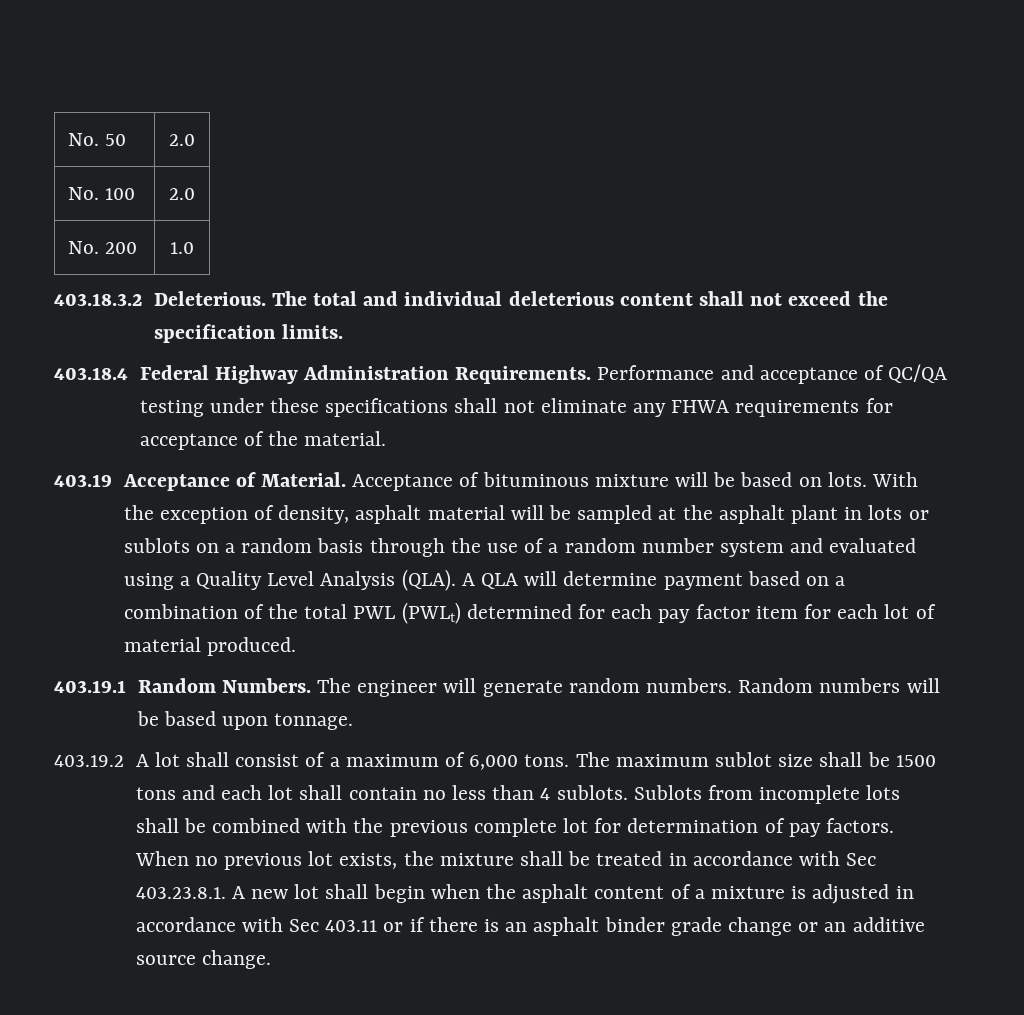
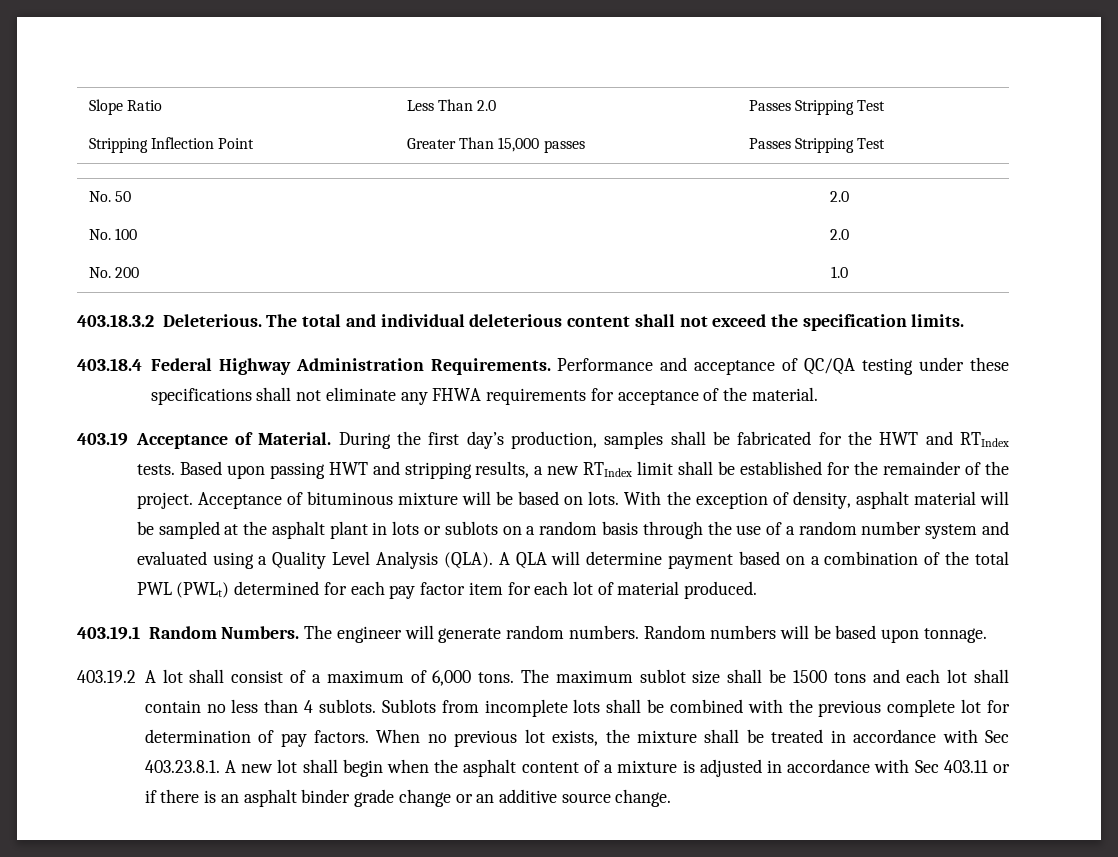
(68, 139) none -> [88,99,163,115] [406,99,497,111] [748,100,886,115] [88,137,255,153] [406,137,585,153] [748,138,886,153] Slope Ratio | Less Than 2.0 | Passes Stripping Test // Stripping Inflection Point | Greater Than 15,000 passes | Passes Stripping Test //
(346, 479) none -> [338,431,1009,449] [136,461,1010,479] [136,492,193,509] During the first day’s production, samples shall be fabricated for the HWT and RTIndex tests. Based upon passing HWT and stripping results, a new RTIndex limit shall be established for the remainder of the project.

